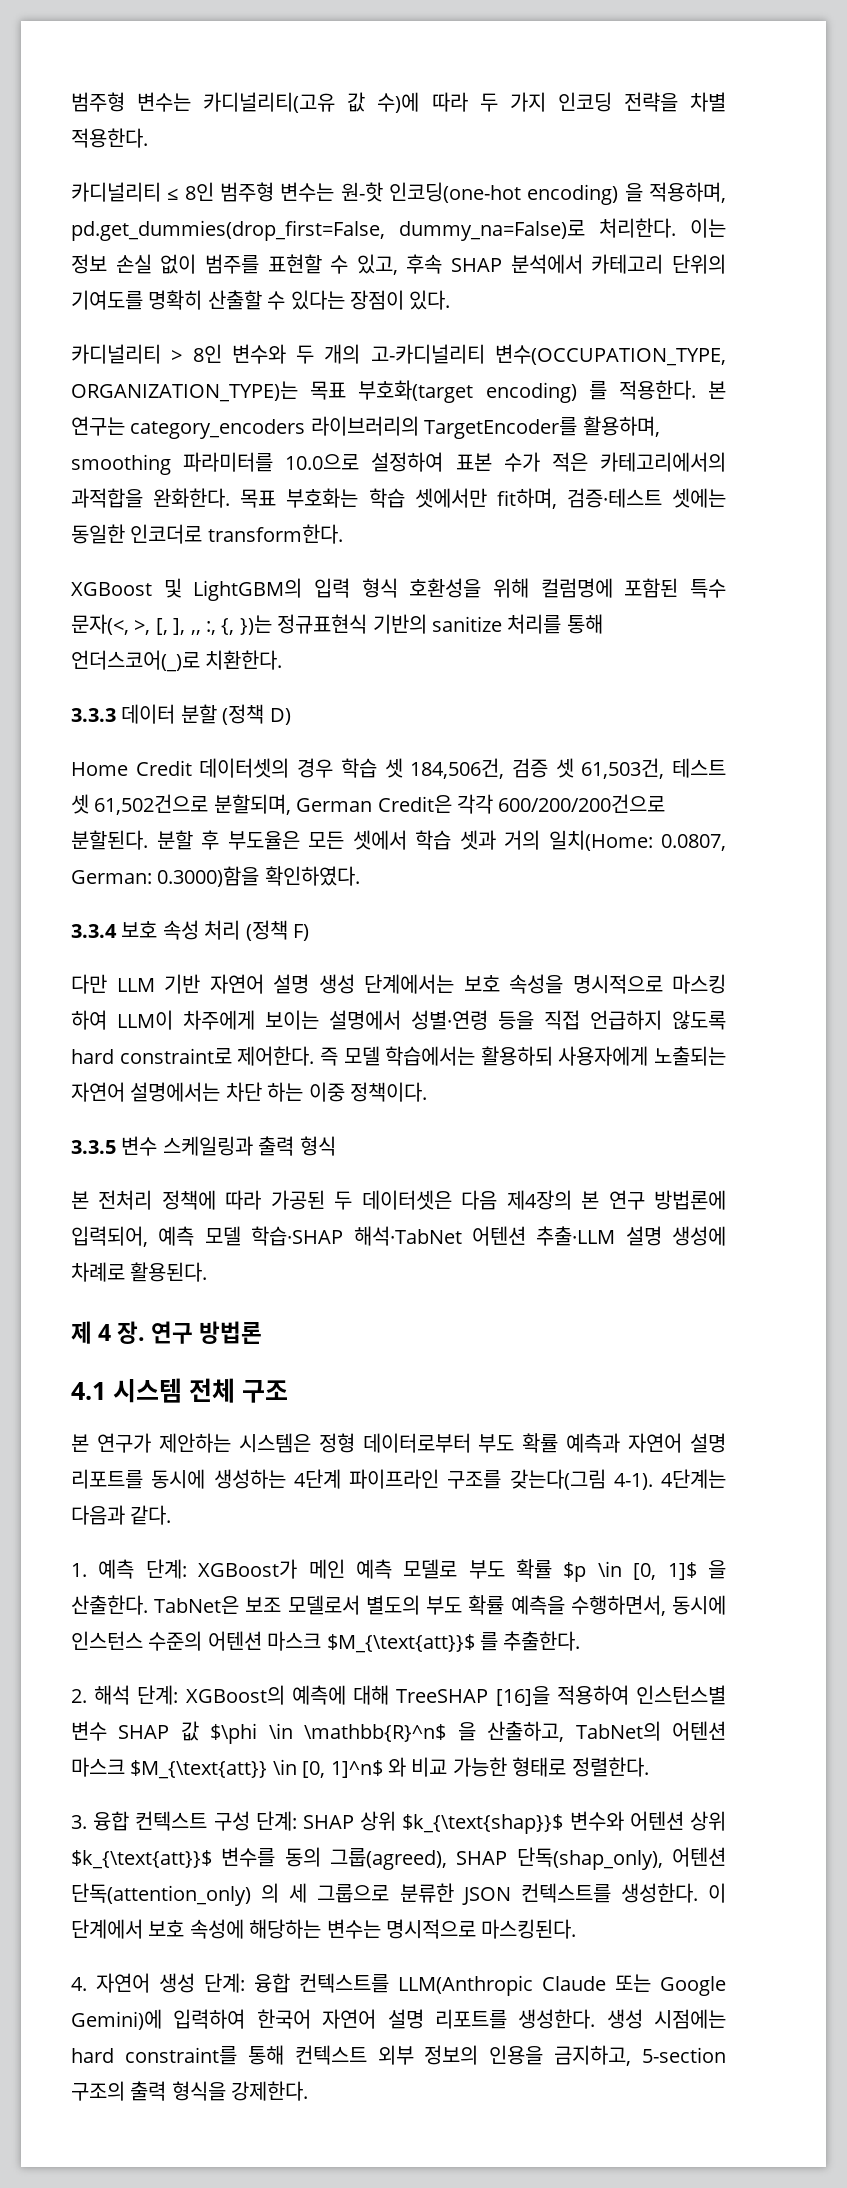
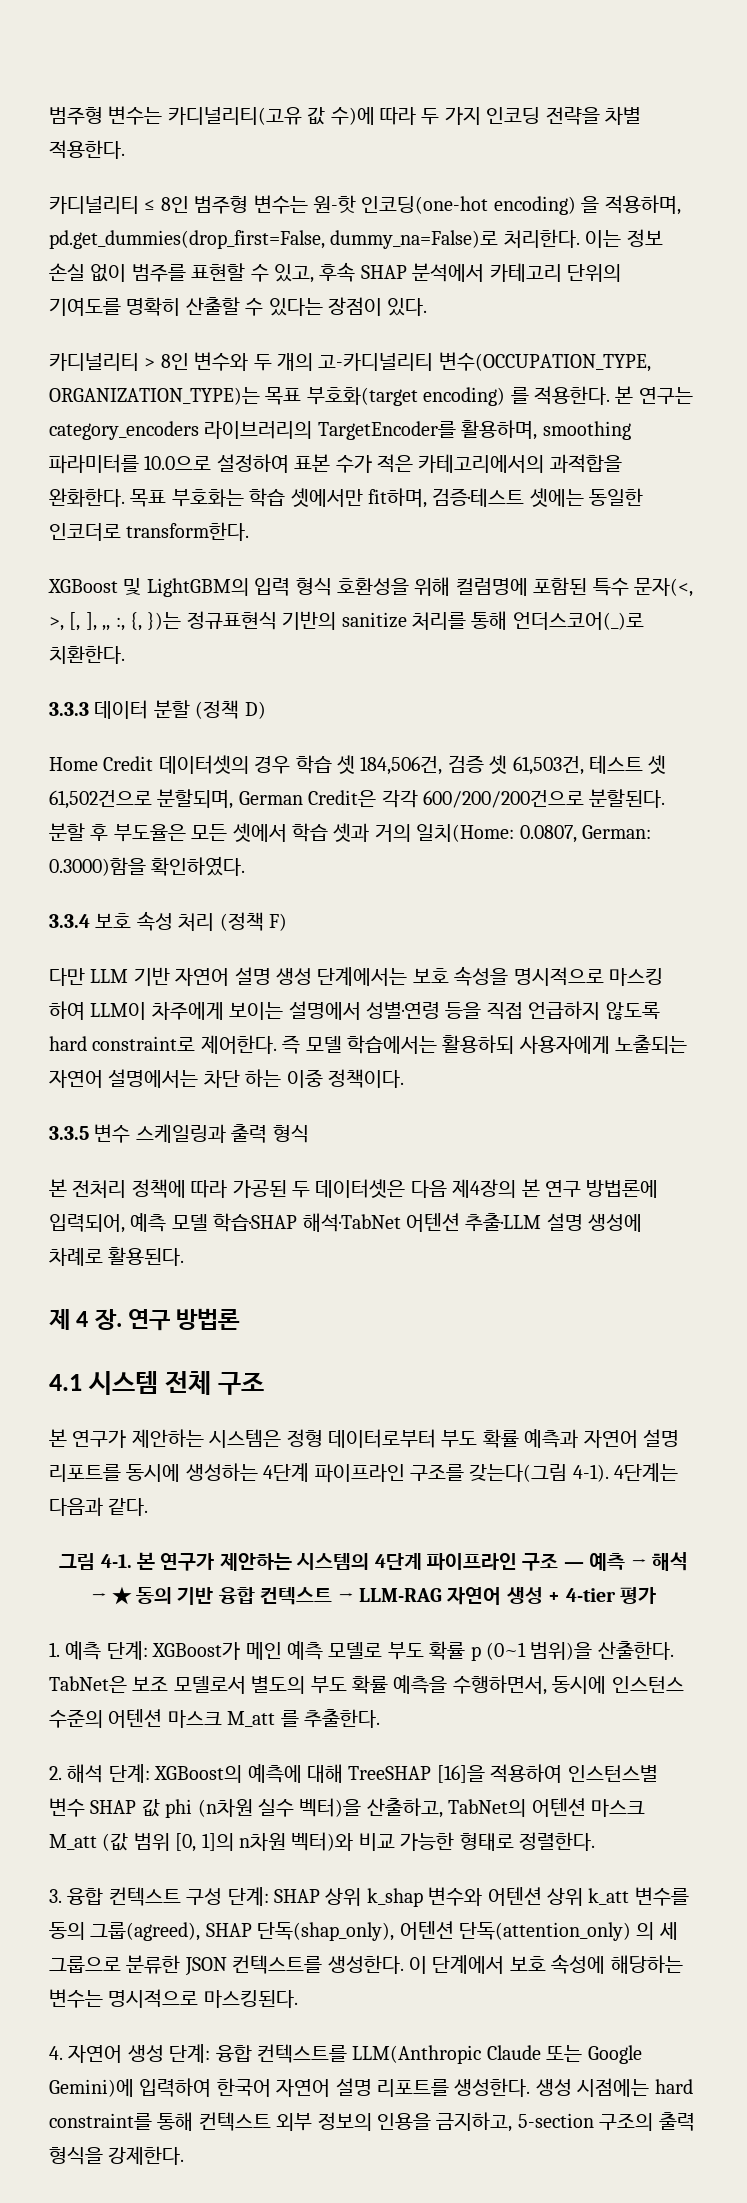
(172, 1515) none -> [59,1552,688,1571] [91,1586,656,1605] // 그림 4-1. 본 연구가 제안하는 시스템의 4단계 파이프라인 구조 — 예측 → 해석 → ★ 동의 기반 융합 컨텍스트 → LLM-RAG 자연어 생성 + 4-tier 평가
[563,1560,726,1582] $p \in [0, 1]$ 을 -> [470,1642,593,1661] p (0~1 범위)을
[326,1634,475,1653] $M_{\text{att}}$ -> [227,1711,276,1727] M_att
[210,1721,726,1744] [71,1757,406,1779] $\phi \in \mathbb{R}^n$ 을 산출하고, TabNet의 어텐션 마스크 $M_{\text{att}} \in [0, 1]^n$ 와 -> [165,1798,645,1818] [49,1832,354,1852] phi (n차원 실수 벡터)을 산출하고, TabNet의 어텐션 마스크 M_att (값 범위 [0, 1]의 n차원 벡터)와
[402,1814,564,1834] $k_{\text{shap}}$ -> [366,1888,423,1907] k_shap
[71,1850,212,1869] $k_{\text{att}}$ -> [588,1888,630,1905] k_att

